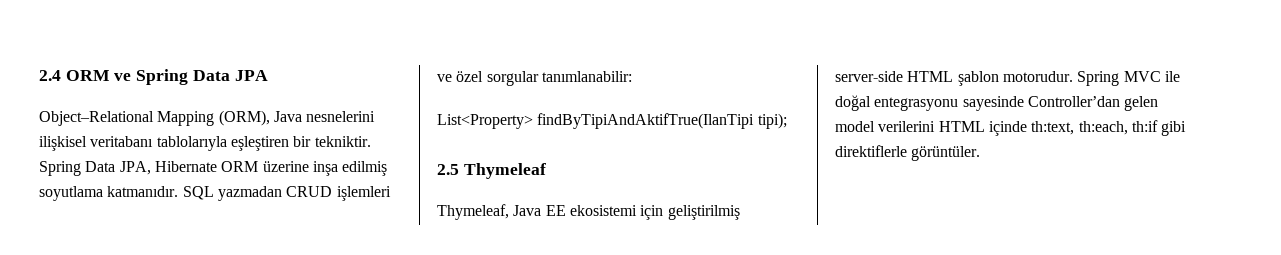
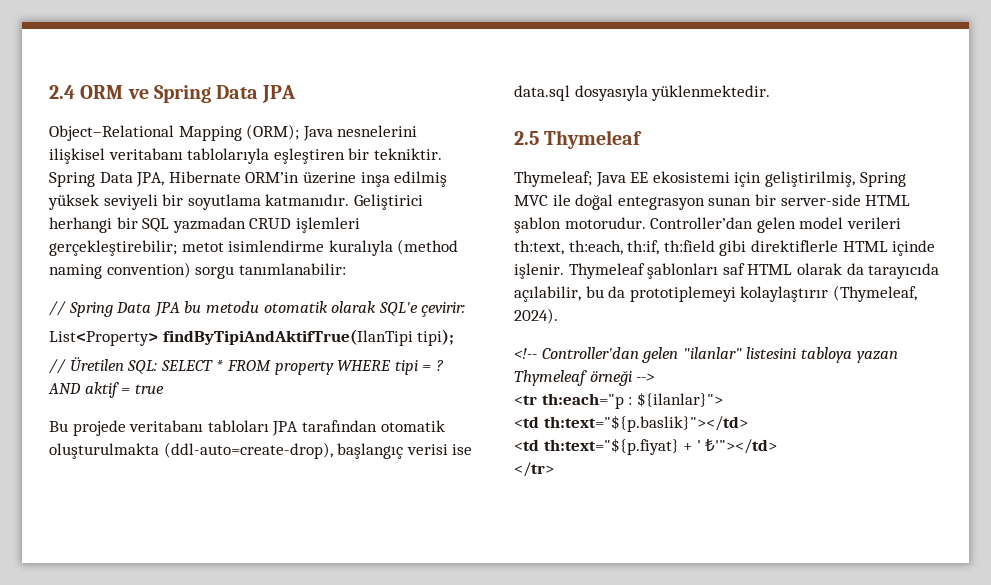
[218,110,270,126] (ORM), -> [246,124,300,140] (ORM);
[221,161,259,172] ORM -> [245,172,300,183] ORM’in
[39,186,391,201] [437,71,632,86] [437,113,787,129] soyutlama katmanıdır. SQL yazmadan CRUD işlemleri ve özel sorgular tanımlanabilir: // List<Property> findByTipiAndAktifTrue(IlanTipi tipi); -> [48,194,423,210] [49,217,360,233] [49,239,459,256] [49,262,346,279] [49,301,466,317] [49,329,455,346] [49,357,444,375] [48,382,164,398] [49,420,445,436] [49,442,473,459] [514,85,771,101] yüksek seviyeli bir soyutlama katmanıdır. Geliştirici herhangi bir SQL yazmadan CRUD işlemleri gerçekleştirebilir; metot isimlendirme kuralıyla (method naming convention) sorgu tanımlanabilir: // // Spring Data JPA bu metodu otomatik olarak SQL'e çevirir: // List<Property> findByTipiAndAktifTrue(IlanTipi tipi); // // Üretilen SQL: SELECT * FROM property WHERE tipi = ? AND aktif = true // Bu projede veritabanı tabloları JPA tarafından otomatik oluşturulmakta (ddl-auto=create-drop), başlangıç verisi ise data.sql dosyasıyla yüklenmektedir.
[437,204,509,220] Thymeleaf, -> [514,171,592,187] Thymeleaf;
[667,205,740,220] [835,71,1180,86] [835,95,1159,111] [835,120,1187,136] [835,145,981,161] geliştirilmiş server-side HTML şablon motorudur. Spring MVC ile doğal entegrasyonu sayesinde Controller’dan gelen model verilerini HTML içinde th:text, th:each, th:if gibi direktiflerle görüntüler. -> [764,171,906,187] [514,194,911,210] [514,217,901,233] [514,240,936,256] [514,263,940,279] [514,285,917,302] [514,308,558,324] [514,347,898,363] [514,370,655,386] [514,392,723,409] [514,415,748,432] [514,438,778,455] [514,462,554,477] geliştirilmiş, Spring MVC ile doğal entegrasyon sunan bir server-side HTML şablon motorudur. Controller’dan gelen model verileri th:text, th:each, th:if, th:field gibi direktiflerle HTML içinde işlenir. Thymeleaf şablonları saf HTML olarak da tarayıcıda açılabilir, bu da prototiplemeyi kolaylaştırır (Thymeleaf, 2024). // <!-- Controller'dan gelen "ilanlar" listesini tabloya yazan Thymeleaf örneği --> // <tr th:each="p : ${ilanlar}"> // <td th:text="${p.baslik}"></td> // <td th:text="${p.fiyat} + ' ₺'"></td> // </tr>

